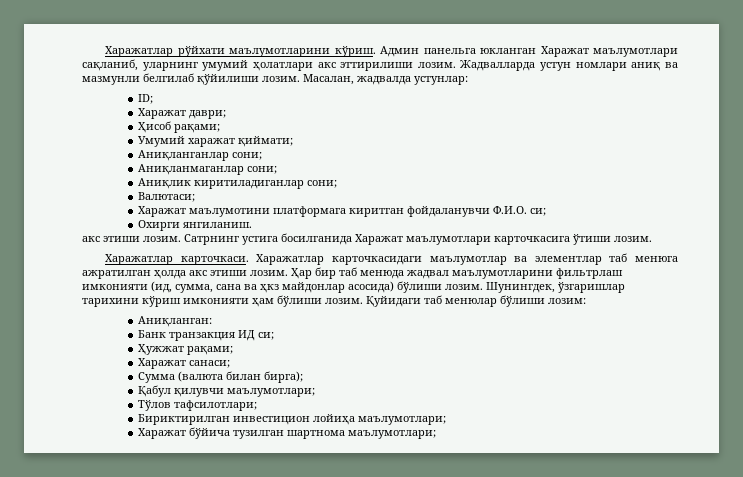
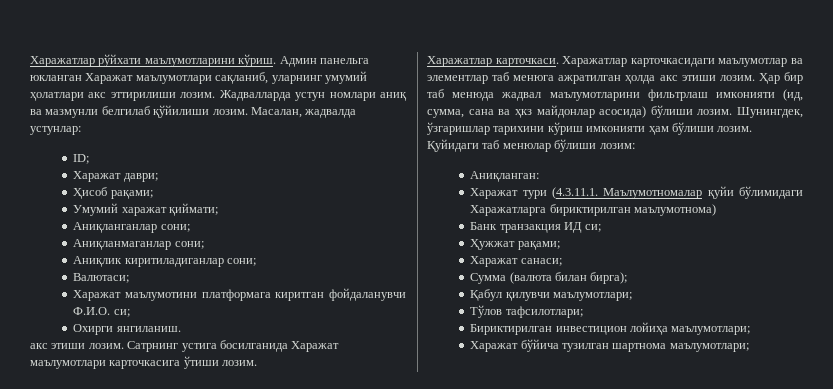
(212, 321) none -> [470,186,803,199] [470,204,717,216] // Харажат тури (4.3.11.1. Маълумотномалар қуйи бўлимидаги Харажатларга бириктирилган маълумотнома)

